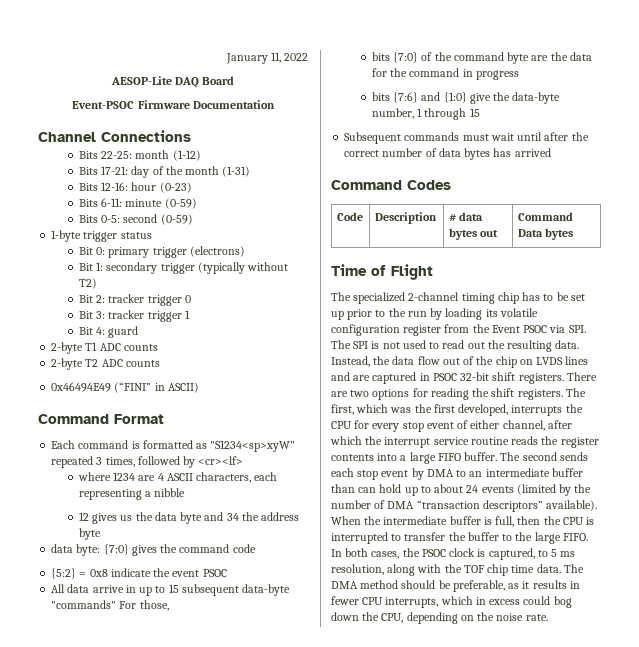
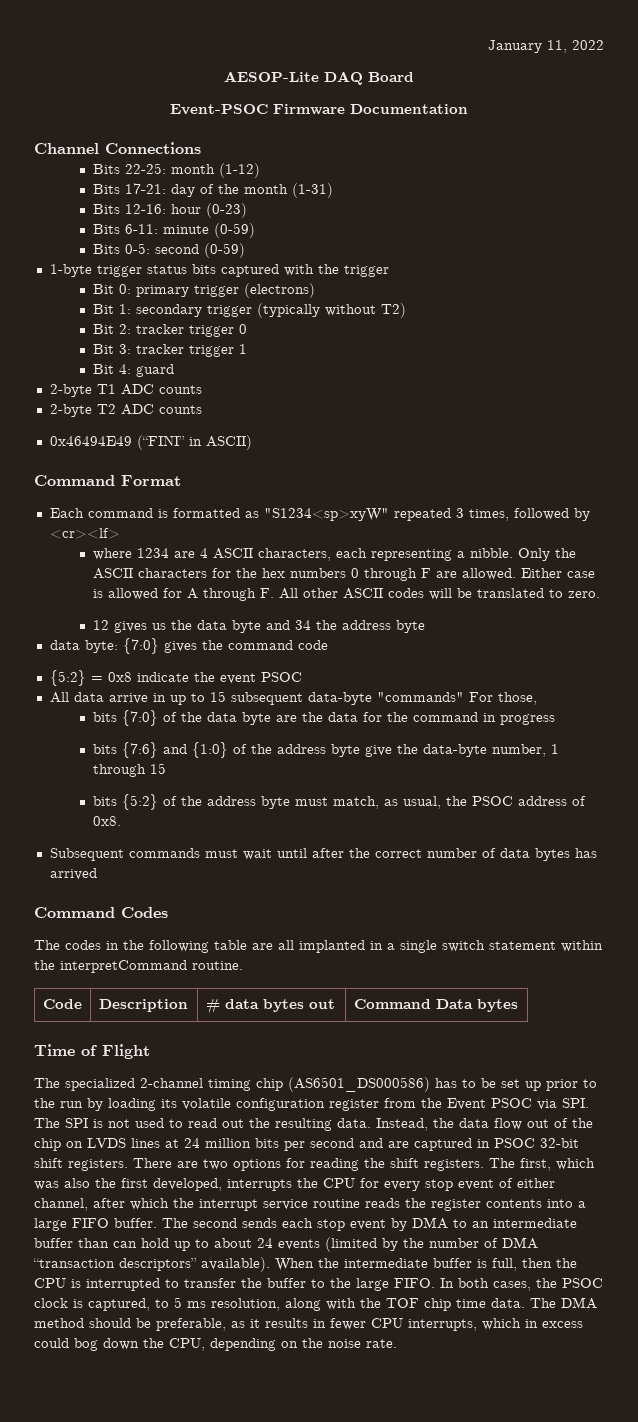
(152, 235) none -> [191,264,389,277] bits captured with the trigger
[154,488,186,497] nibble -> [470,548,577,561] [93,568,596,581] [93,588,601,601] nibble. Only the ASCII characters for the hex numbers 0 through F are allowed. Either case is allowed for A through F. All other ASCII codes will be translated to zero.
[453,52,504,61] command -> [207,712,238,722] data
(467, 97) none -> [233,744,361,757] of the address byte
(480, 112) none -> [93,794,587,810] [93,816,122,826] // bits {5:2} of the address byte must match, as usual, the PSOC address of 0x8.
(451, 185) none -> [34,940,603,953] [34,960,243,973] // The codes in the following table are all implanted in a single switch statement within the interpretCommand routine.
(519, 298) none -> [288,1077,430,1092] (AS6501_DS000586)
(589, 360) none -> [165,1138,354,1151] at 24 million bits per second
(412, 410) none -> [64,1178,90,1188] also

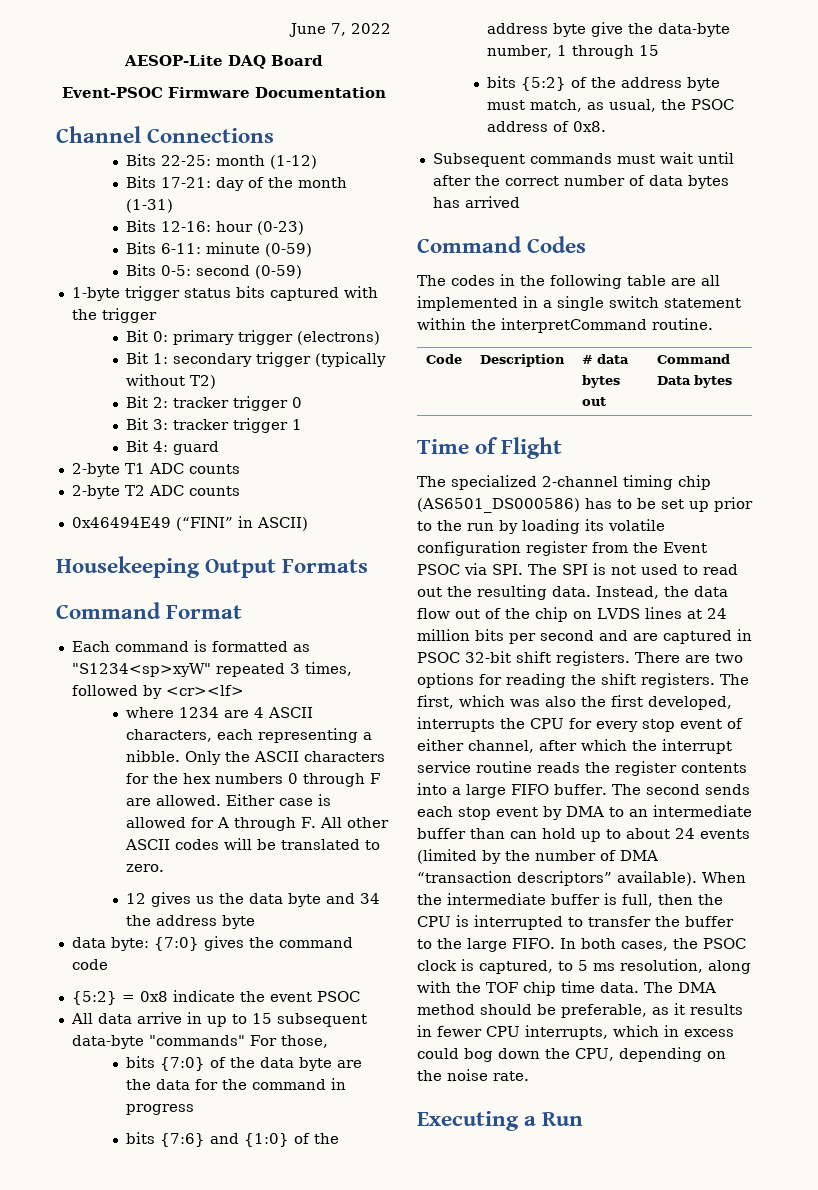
[488,40,567,53] January 11, -> [289,23,346,37] June 7,
(252, 442) none -> [56,556,369,578] // Housekeeping Output Formats
[299,940,365,953] implanted -> [417,296,518,311] implemented
(397, 1343) none -> [417,1111,584,1131] // Executing a Run

